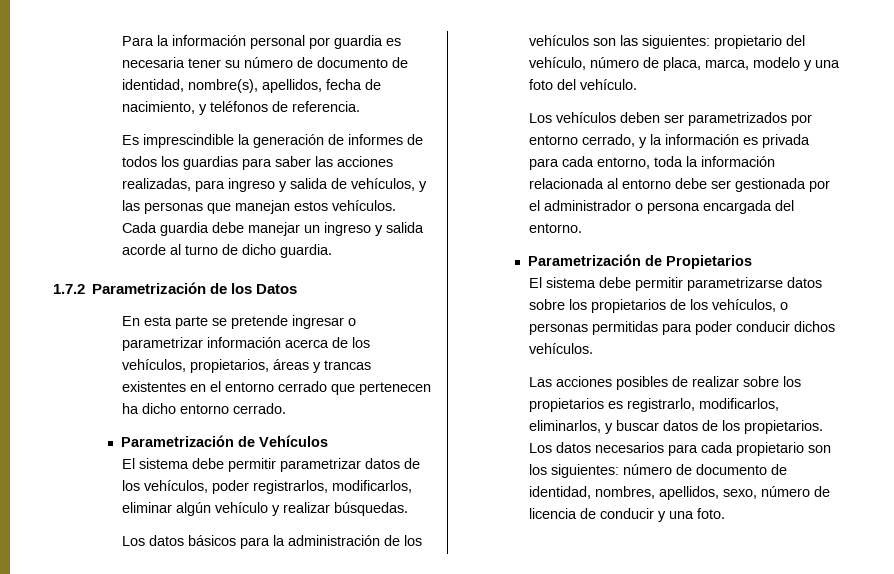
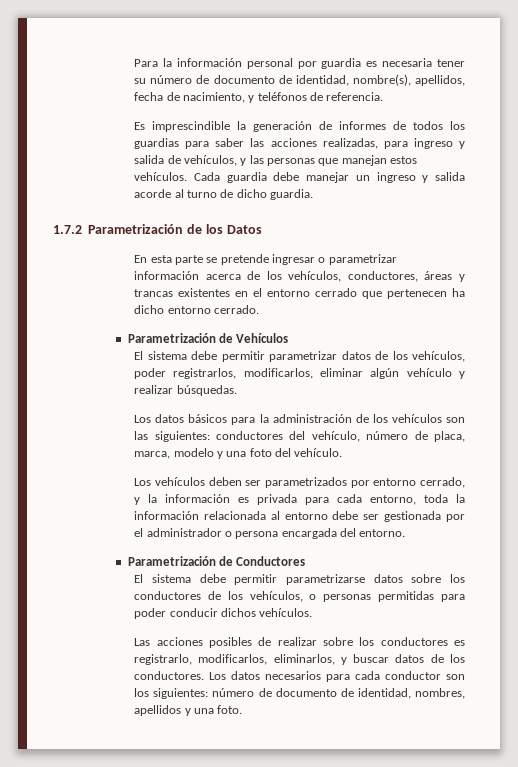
[190,359,270,373] propietarios, -> [347,271,418,282] conductores,
[714,35,783,49] propietario -> [215,431,283,440] conductores
[665,255,752,269] Propietarios -> [236,556,306,566] Conductores
[591,299,667,313] propietarios -> [134,591,202,600] conductores
[529,398,605,412] propietarios -> [380,637,448,646] conductores
[744,420,824,434] propietarios. -> [134,671,205,680] conductores.
[736,442,805,456] propietario -> [385,671,442,680] conductor
[659,486,831,500] [529,508,655,519] apellidos, sexo, número de licencia de conducir -> [134,705,182,716] apellidos

